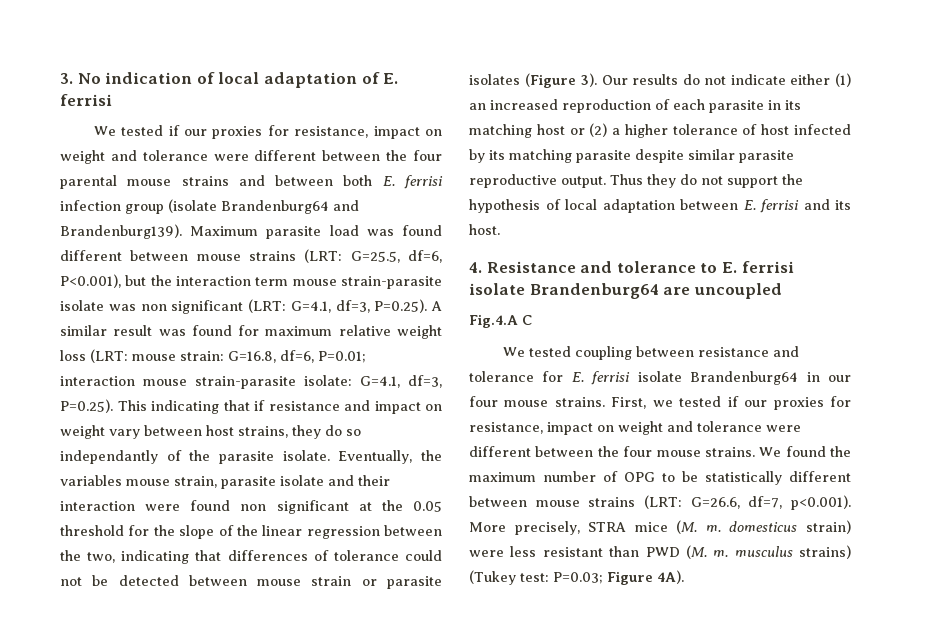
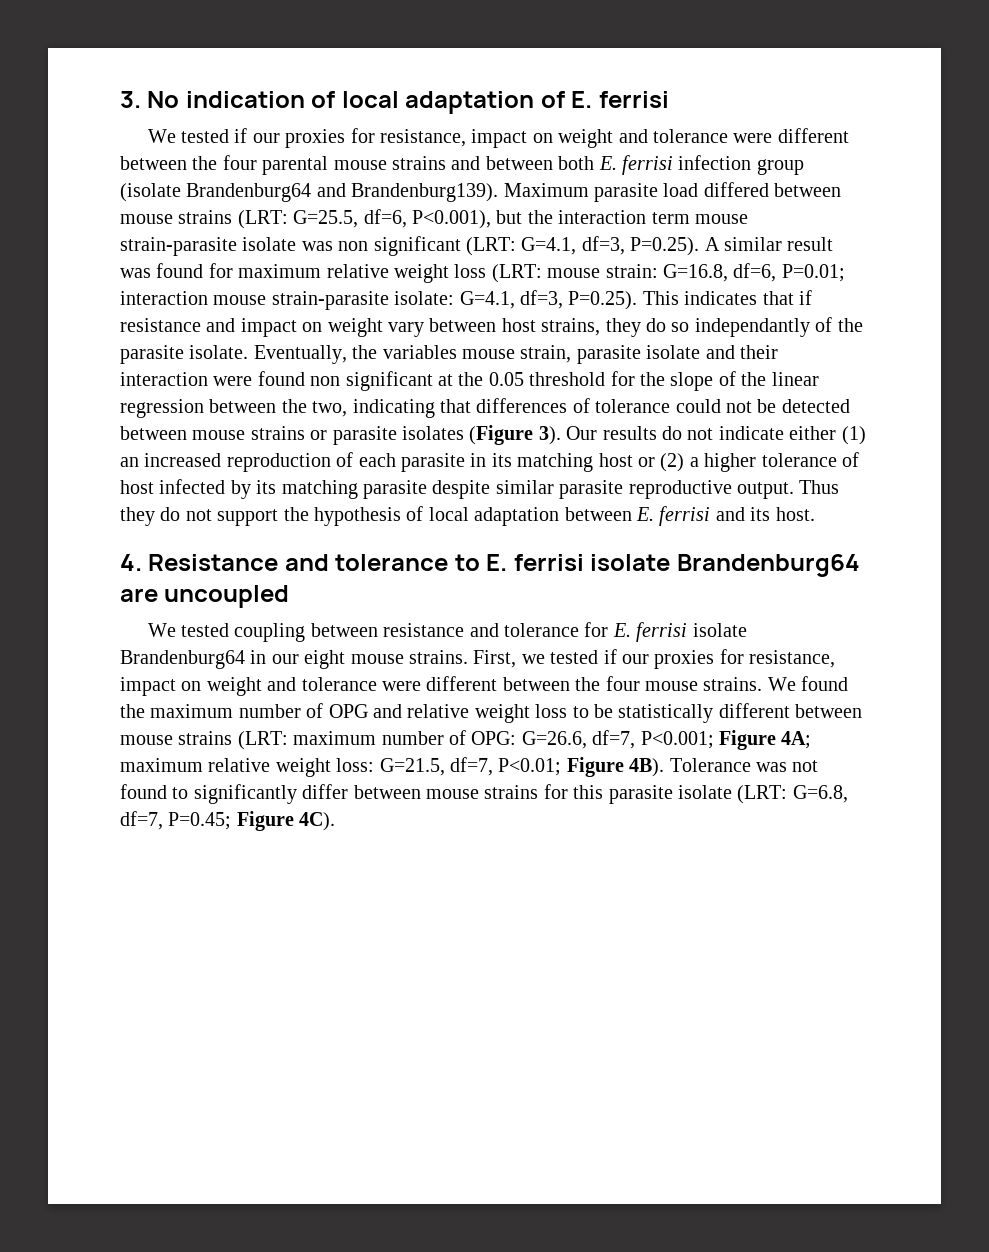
[366,225,442,236] [60,250,122,261] was found different -> [703,182,769,197] differed
[151,400,219,414] indicating -> [684,291,758,305] indicates
[311,576,352,586] strain -> [250,426,305,440] strains
[469,314,532,328] // Fig.4.A C -> (290, 596) none
[469,396,498,407] four -> [304,650,346,669] eight
(655, 477) none -> [373,704,568,723] and relative weight loss
[690,495,851,510] [469,520,851,535] [469,545,851,559] [469,570,684,585] G=26.6, df=7, p<0.001). More precisely, STRA mice (M. m. domesticus strain) were less resistant than PWD (M. m. musculus strains) (Tukey test: P=0.03; Figure 4A). -> [293,730,812,750] [120,757,819,777] [120,784,848,804] [120,811,336,831] maximum number of OPG: G=26.6, df=7, P<0.001; Figure 4A; maximum relative weight loss: G=21.5, df=7, P<0.01; Figure 4B). Tolerance was not found to significantly differ between mouse strains for this parasite isolate (LRT: G=6.8, df=7, P=0.45; Figure 4C).

